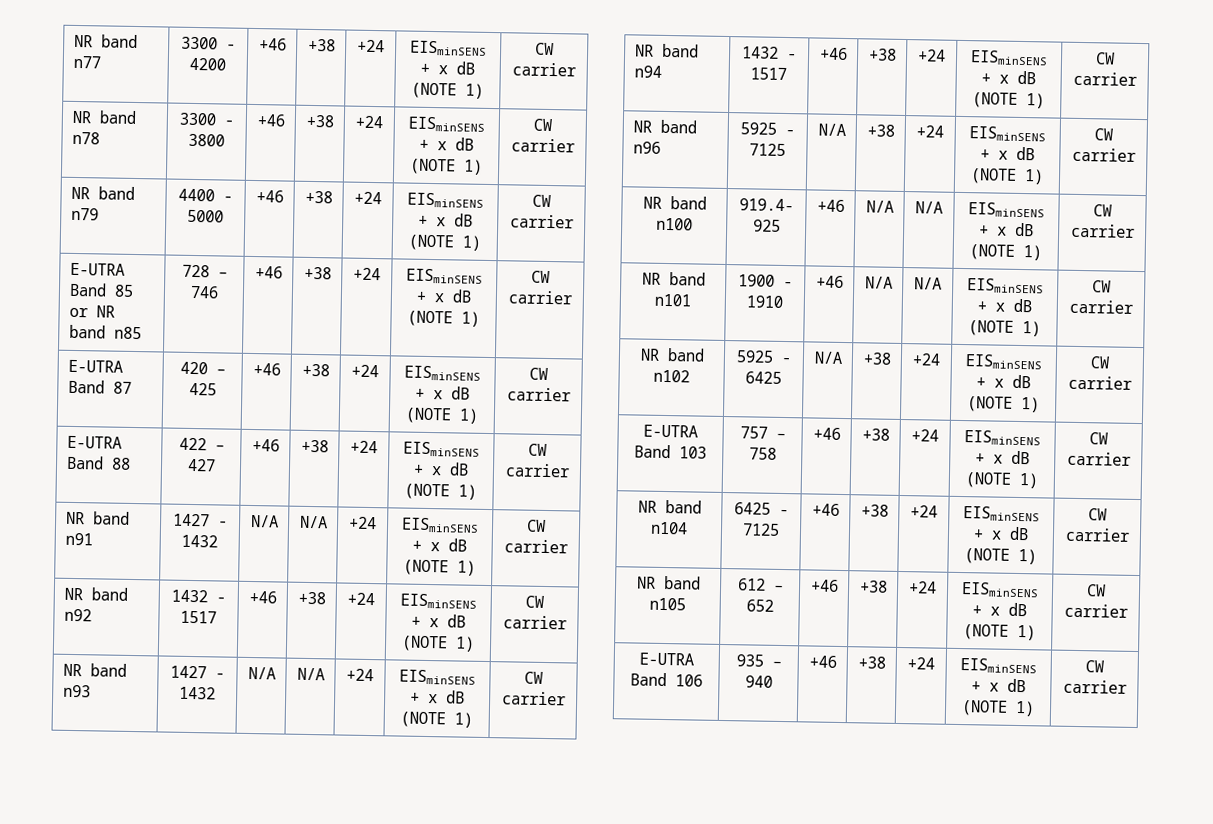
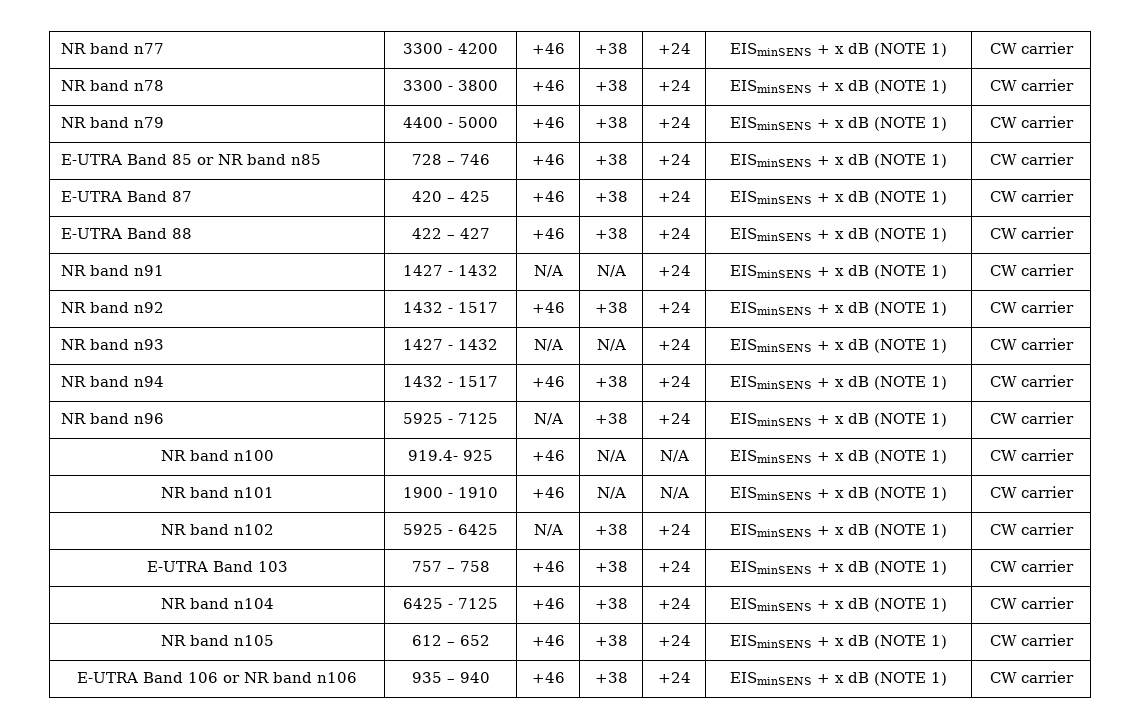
(703, 680) none -> [223,672,357,683] or NR band n106

